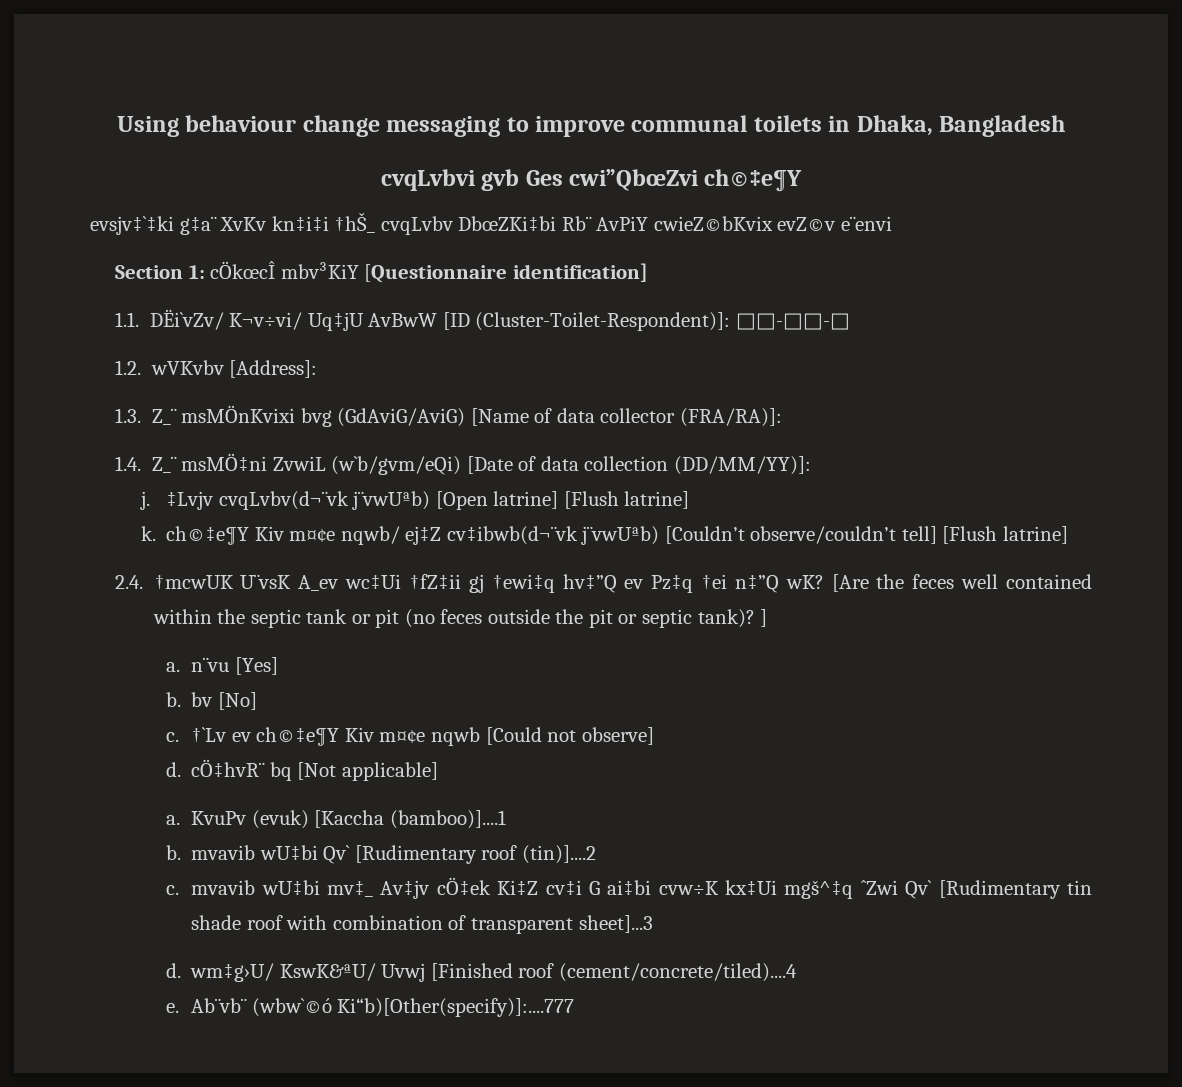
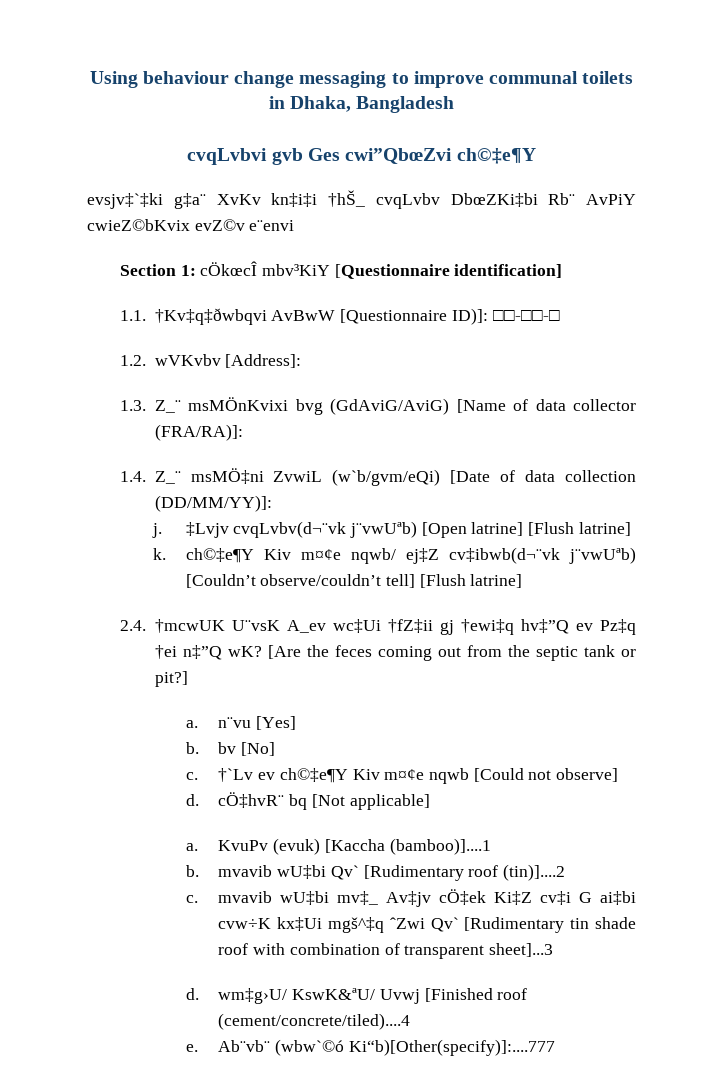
[149,309,731,331] DËi`vZv/ K¬v÷vi/ Uq‡jU AvBwW [ID (Cluster-Toilet-Respondent)]: -> [154,308,488,325] †Kv‡q‡ðwbqvi AvBwW [Questionnaire ID)]:
[961,574,1092,589] [152,609,212,624] well contained within -> [377,645,502,661] coming out from
[375,609,768,628] pit (no feces outside the pit or septic tank)? ] -> [154,671,188,687] pit?]

